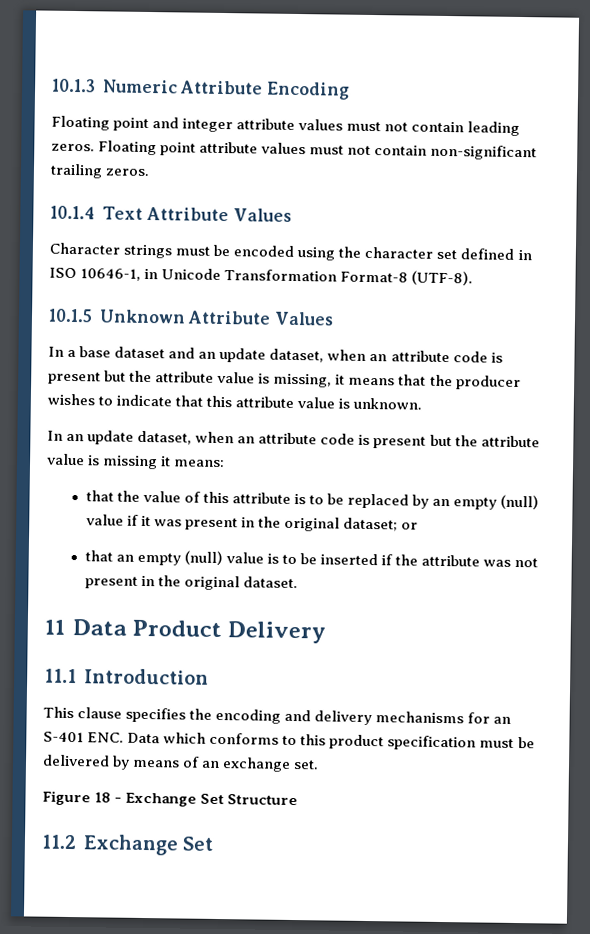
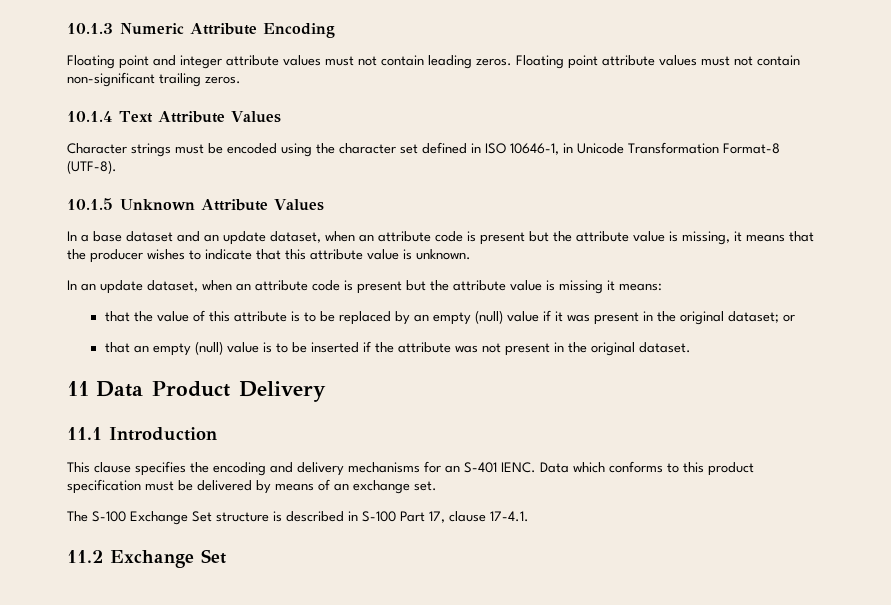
[87,732,125,743] ENC. -> [501,462,536,473] IENC.
[42,790,299,807] Figure 18 - Exchange Set Structure -> [67,511,529,525] The S-100 Exchange Set structure is described in S-100 Part 17, clause 17-4.1.

